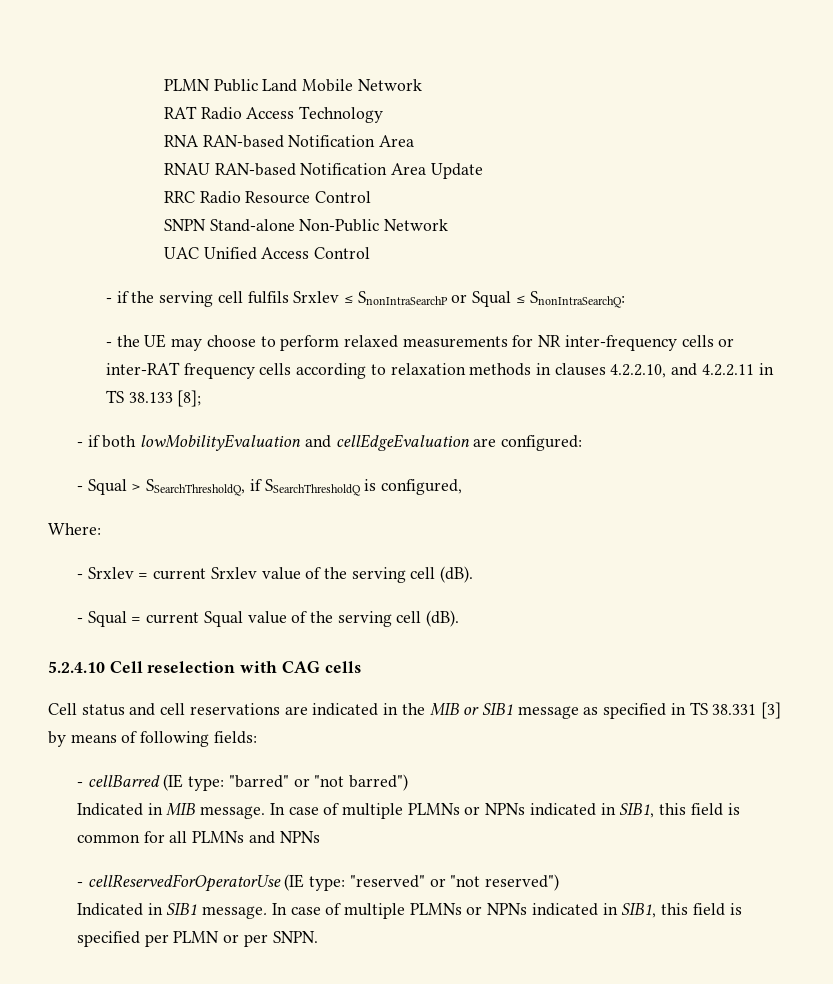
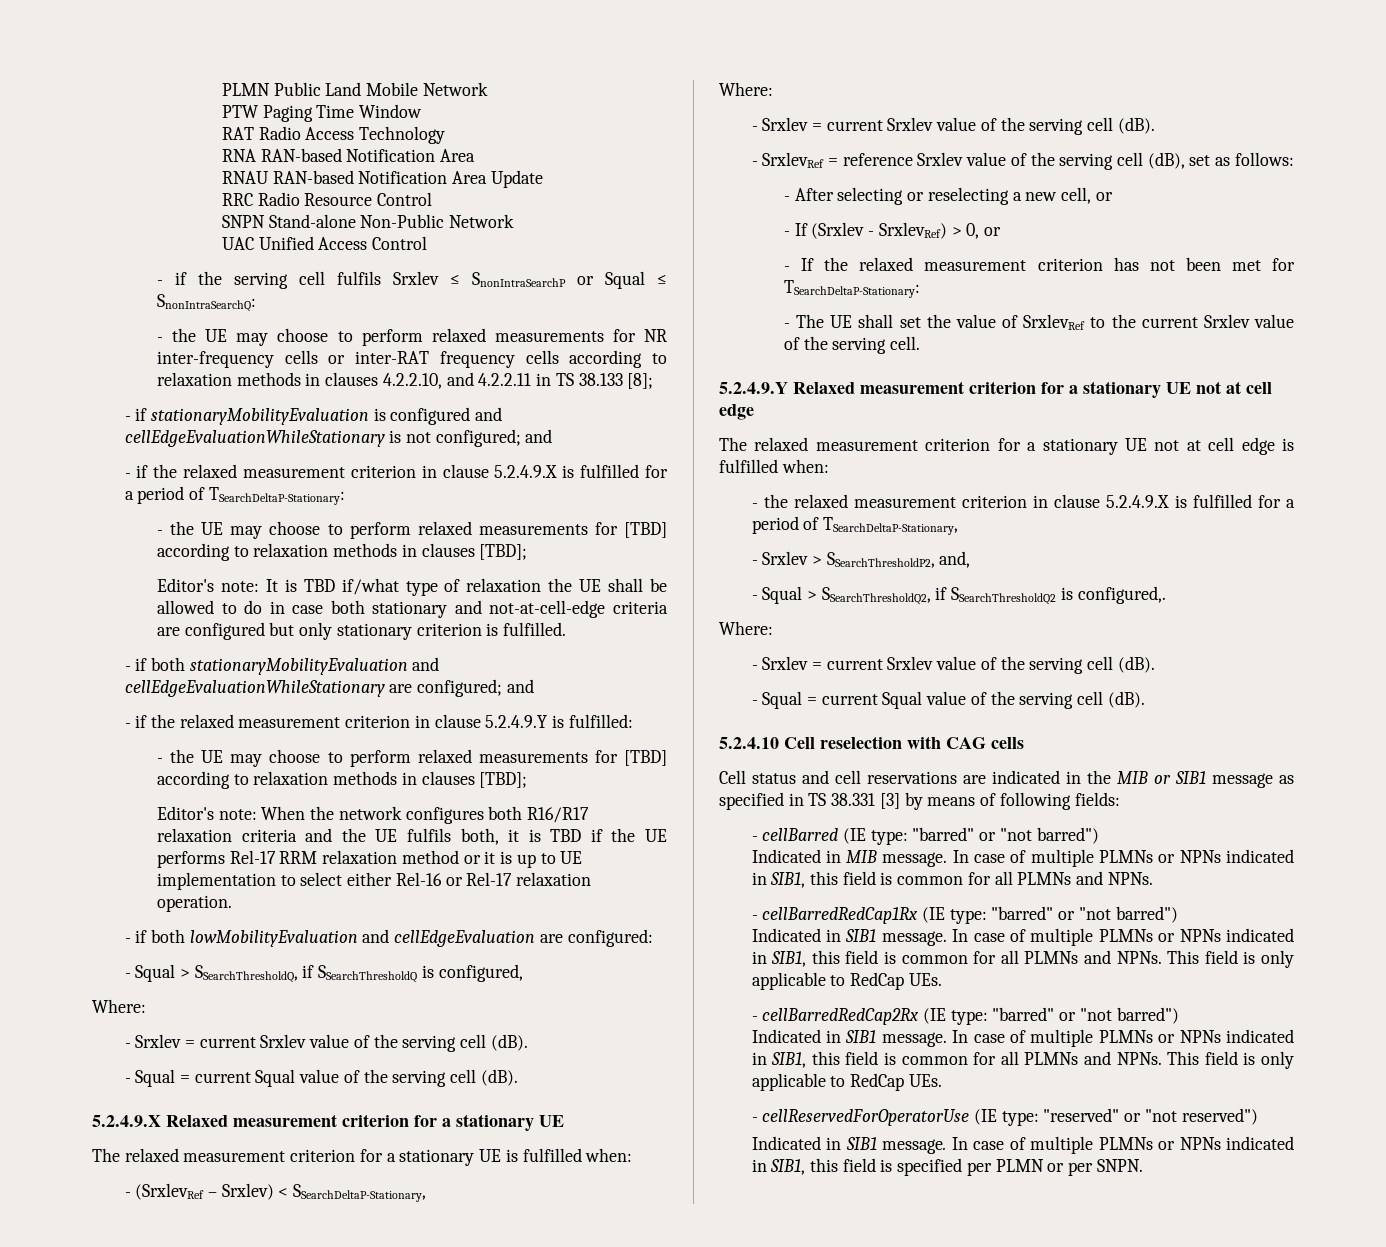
(422, 85) none -> [222,104,423,122] // PTW Paging Time Window
(202, 398) none -> [124,407,503,425] [124,429,553,447] [124,464,669,478] [124,486,345,505] [157,521,667,539] [157,543,528,561] [157,578,668,596] [157,600,668,618] [157,622,567,640] [124,657,440,675] [124,679,534,697] [124,714,633,728] [157,749,667,767] [157,771,528,789] [157,806,590,824] [157,828,668,845] [157,850,583,868] [157,872,592,890] [157,895,233,912] // - if stationaryMobilityEvaluation is configured and cellEdgeEvaluationWhileStationary is not configured; and // - if the relaxed measurement criterion in clause 5.2.4.9.X is fulfilled for a period of TSearchDeltaP-Stationary: // - the UE may choose to perform relaxed measurements for [TBD] according to relaxation methods in clauses [TBD]; // Editor's note: It is TBD if/what type of relaxation the UE shall be allowed to do in case both stationary and not-at-cell-edge criteria are configured but only stationary criterion is fulfilled. // - if both stationaryMobilityEvaluation and cellEdgeEvaluationWhileStationary are configured; and // - if the relaxed measurement criterion in clause 5.2.4.9.Y is fulfilled: // - the UE may choose to perform relaxed measurements for [TBD] according to relaxation methods in clauses [TBD]; // Editor's note: When the network configures both R16/R17 relaxation criteria and the UE fulfils both, it is TBD if the UE performs Rel-17 RRM relaxation method or it is up to UE implementation to select either Rel-16 or Rel-17 relaxation operation.
(460, 618) none -> [92,1114,564,1131] [92,1148,633,1166] [124,1183,427,1202] [719,82,773,96] [751,117,1155,135] [751,152,1294,170] [784,187,1113,205] [784,222,1002,239] [784,257,1295,271] [784,280,921,298] [784,314,1294,330] [784,336,921,354] [719,381,1272,398] [719,404,754,420] [719,437,1294,455] [719,459,829,473] [751,494,1295,508] [751,516,958,535] [751,551,971,568] [751,586,1166,605] [719,621,773,635] [751,656,1155,674] [751,691,1145,709] // 5.2.4.9.X Relaxed measurement criterion for a stationary UE // The relaxed measurement criterion for a stationary UE is fulfilled when: // - (SrxlevRef – Srxlev) < SSearchDeltaP-Stationary, // Where: // - Srxlev = current Srxlev value of the serving cell (dB). // - SrxlevRef = reference Srxlev value of the serving cell (dB), set as follows: // - After selecting or reselecting a new cell, or // - If (Srxlev - SrxlevRef) > 0, or // - If the relaxed measurement criterion has not been met for TSearchDeltaP-Stationary: // - The UE shall set the value of SrxlevRef to the current Srxlev value of the serving cell. // 5.2.4.9.Y Relaxed measurement criterion for a stationary UE not at cell edge // The relaxed measurement criterion for a stationary UE not at cell edge is fulfilled when: // - the relaxed measurement criterion in clause 5.2.4.9.X is fulfilled for a period of TSearchDeltaP-Stationary, // - Srxlev > SSearchThresholdP2, and, // - Squal > SSearchThresholdQ2, if SSearchThresholdQ2 is configured,. // Where: // - Srxlev = current Srxlev value of the serving cell (dB). // - Squal = current Squal value of the serving cell (dB).
[279,831,320,843] NPNs -> [1107,872,1153,885] [751,906,1178,924] [751,928,1294,946] [751,950,1294,968] [751,972,942,990] [751,1007,1179,1025] [751,1029,1294,1047] [751,1051,1294,1069] [751,1073,942,1091] NPNs. // - cellBarredRedCap1Rx (IE type: "barred" or "not barred") // Indicated in SIB1 message. In case of multiple PLMNs or NPNs indicated in SIB1, this field is common for all PLMNs and NPNs. This field is only applicable to RedCap UEs. // - cellBarredRedCap2Rx (IE type: "barred" or "not barred") // Indicated in SIB1 message. In case of multiple PLMNs or NPNs indicated in SIB1, this field is common for all PLMNs and NPNs. This field is only applicable to RedCap UEs.

